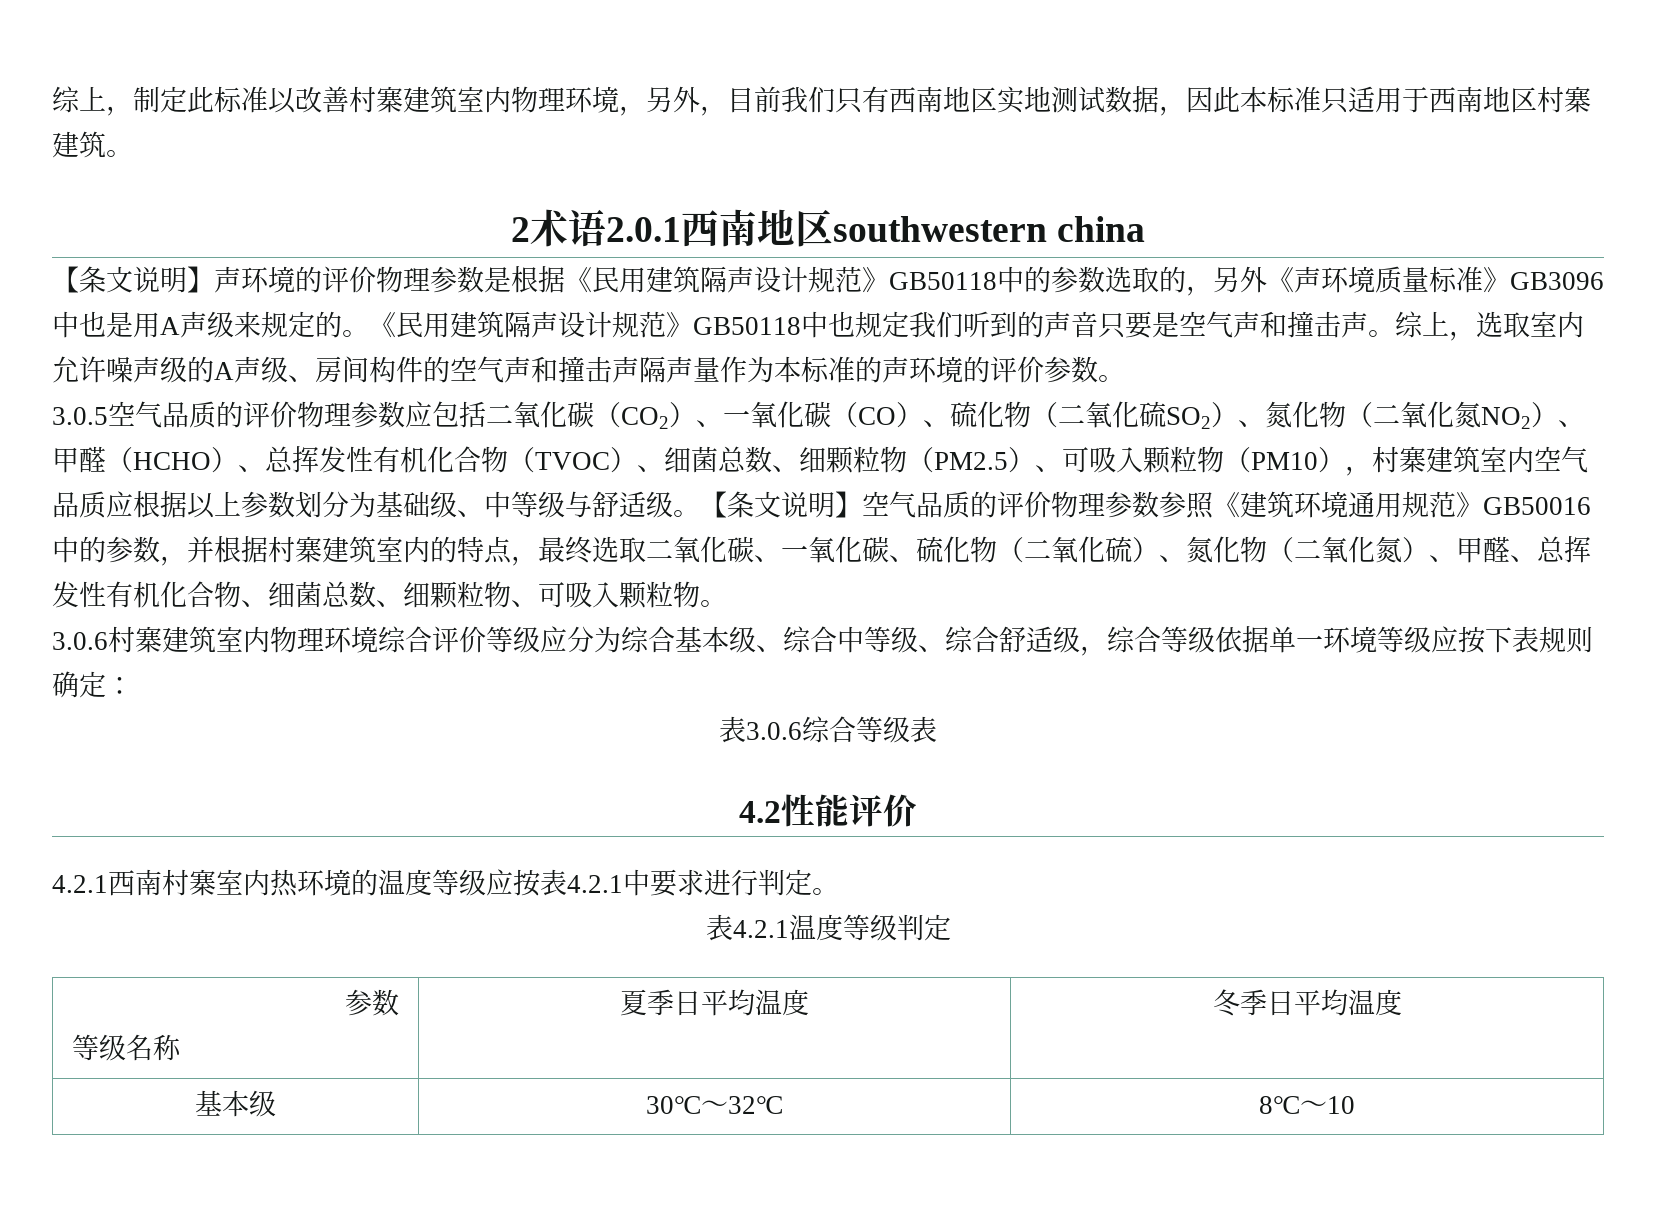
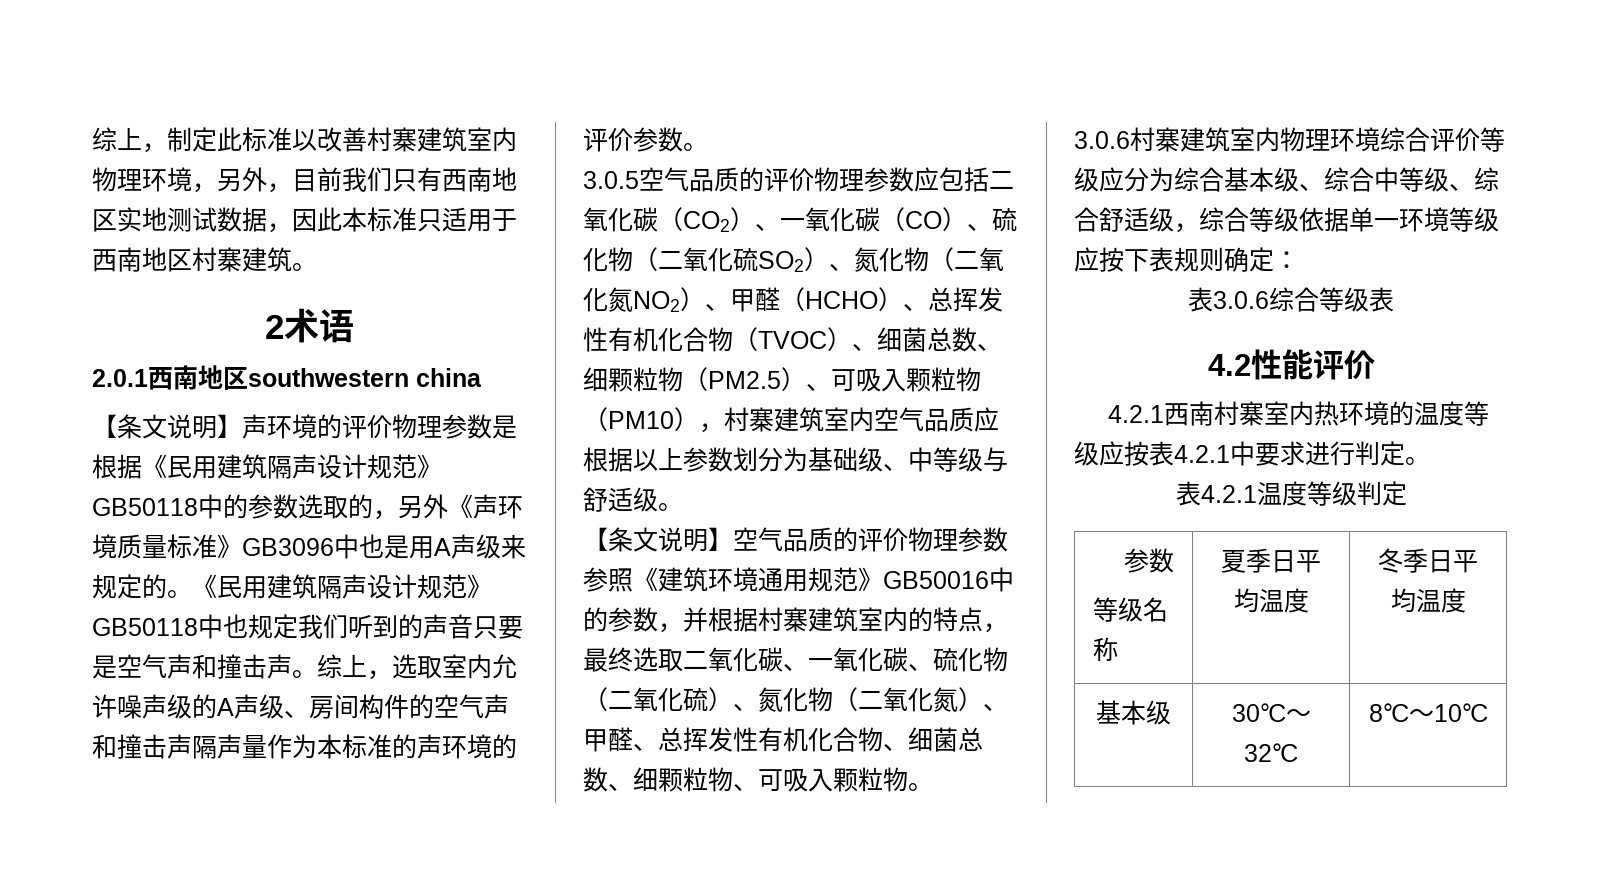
(606, 228) none -> (354, 326) //
(700, 513) none -> (683, 507) //
[1327,1096,1355,1114] 10 -> [1433,703,1488,722] 10℃

